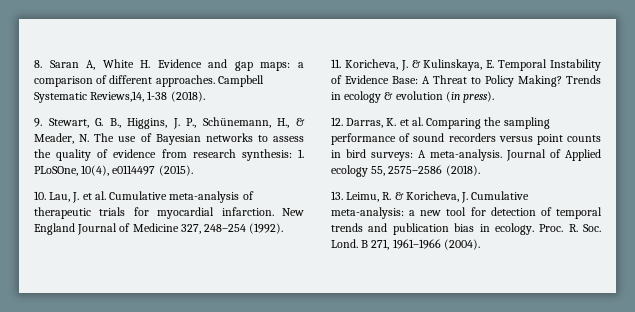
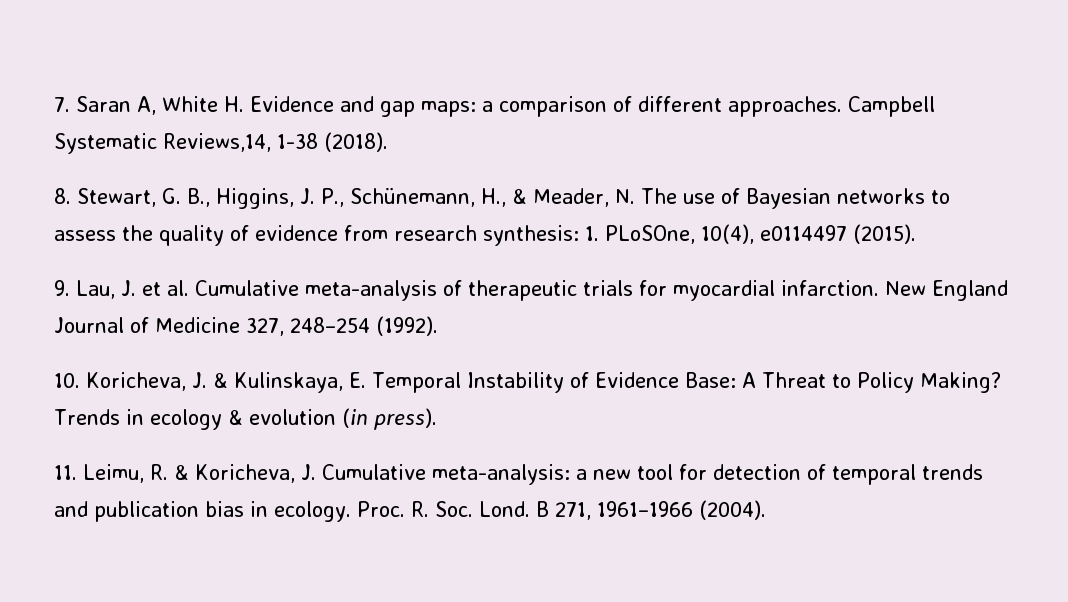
[34,60,42,68] 8. -> [54,97,70,112] 7.
[34,118,42,127] 9. -> [54,188,71,204] 8.
[34,191,46,200] 10. -> [54,280,70,296] 9.
[331,59,341,68] 11. -> [54,373,80,388] 10.
[331,117,550,129] [331,133,601,145] [331,149,601,161] [331,165,480,177] [331,191,343,200] 12. Darras, K. et al. Comparing the sampling performance of sound recorders versus point counts in bird surveys: A meta-analysis. Journal of Applied ecology 55, 2575–2586 (2018). // 13. -> [54,465,77,480] 11.

